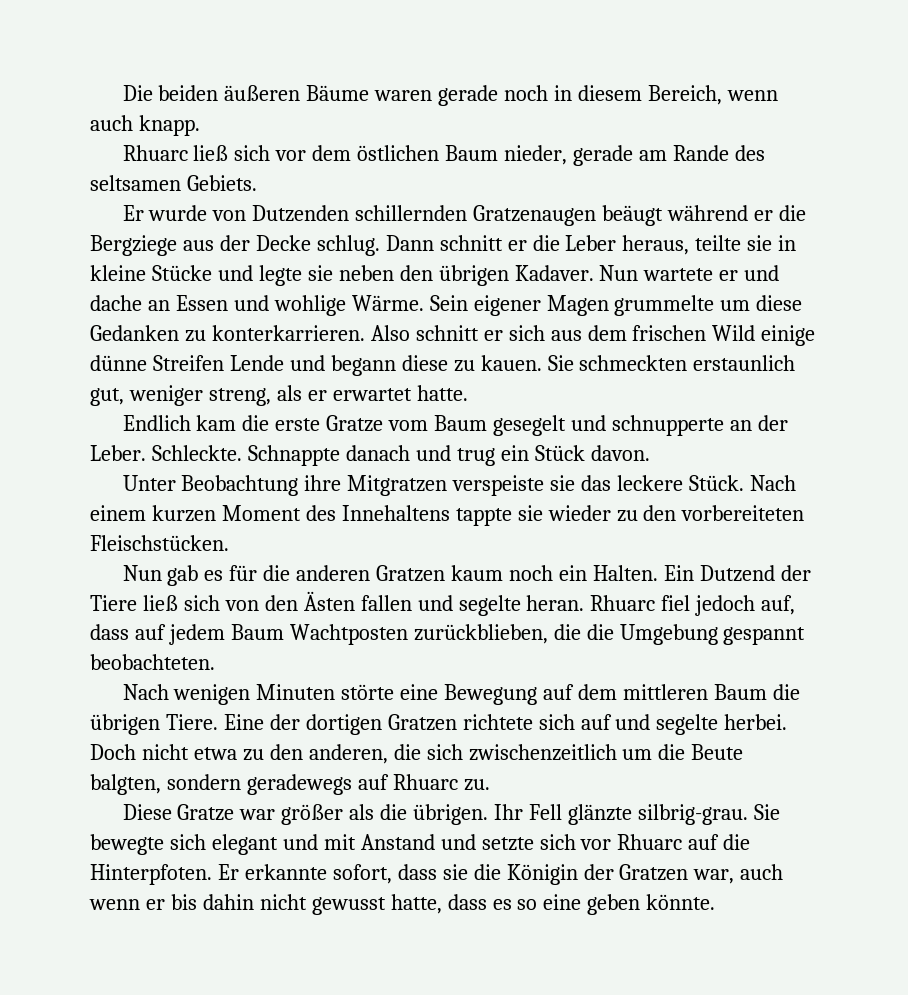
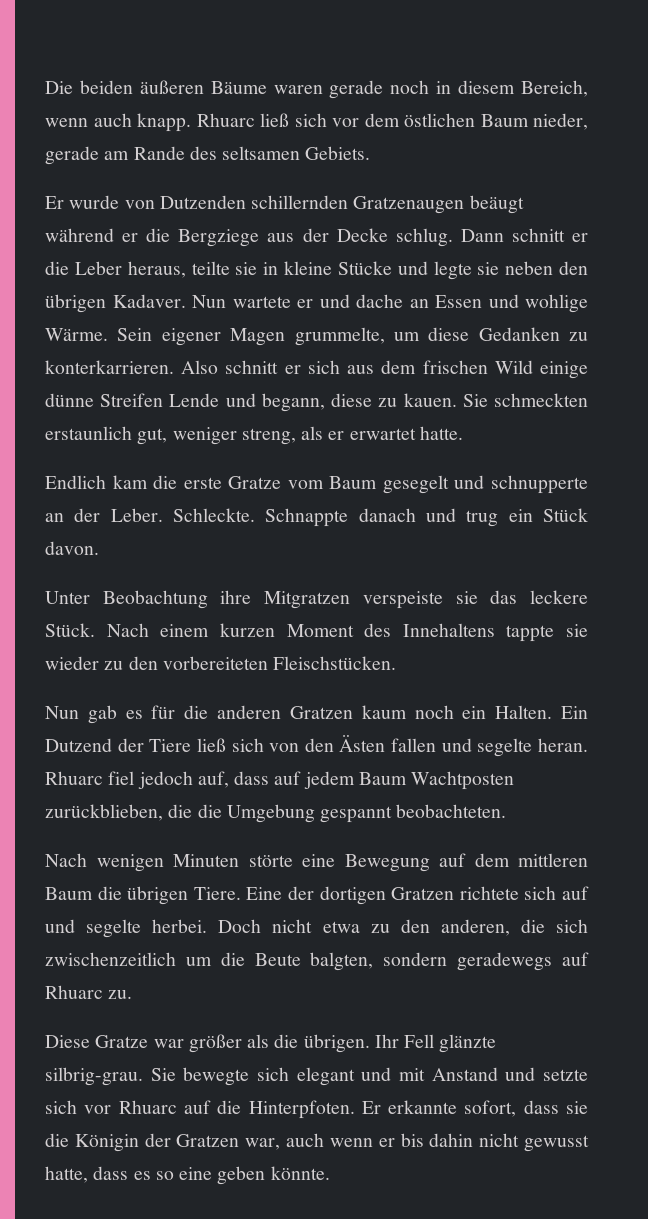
(200, 125) // -> (191, 122) none
[614,295,715,316] grummelte -> [294,327,385,346] grummelte,
[330,355,396,376] begann -> [261,393,325,412] begann,

